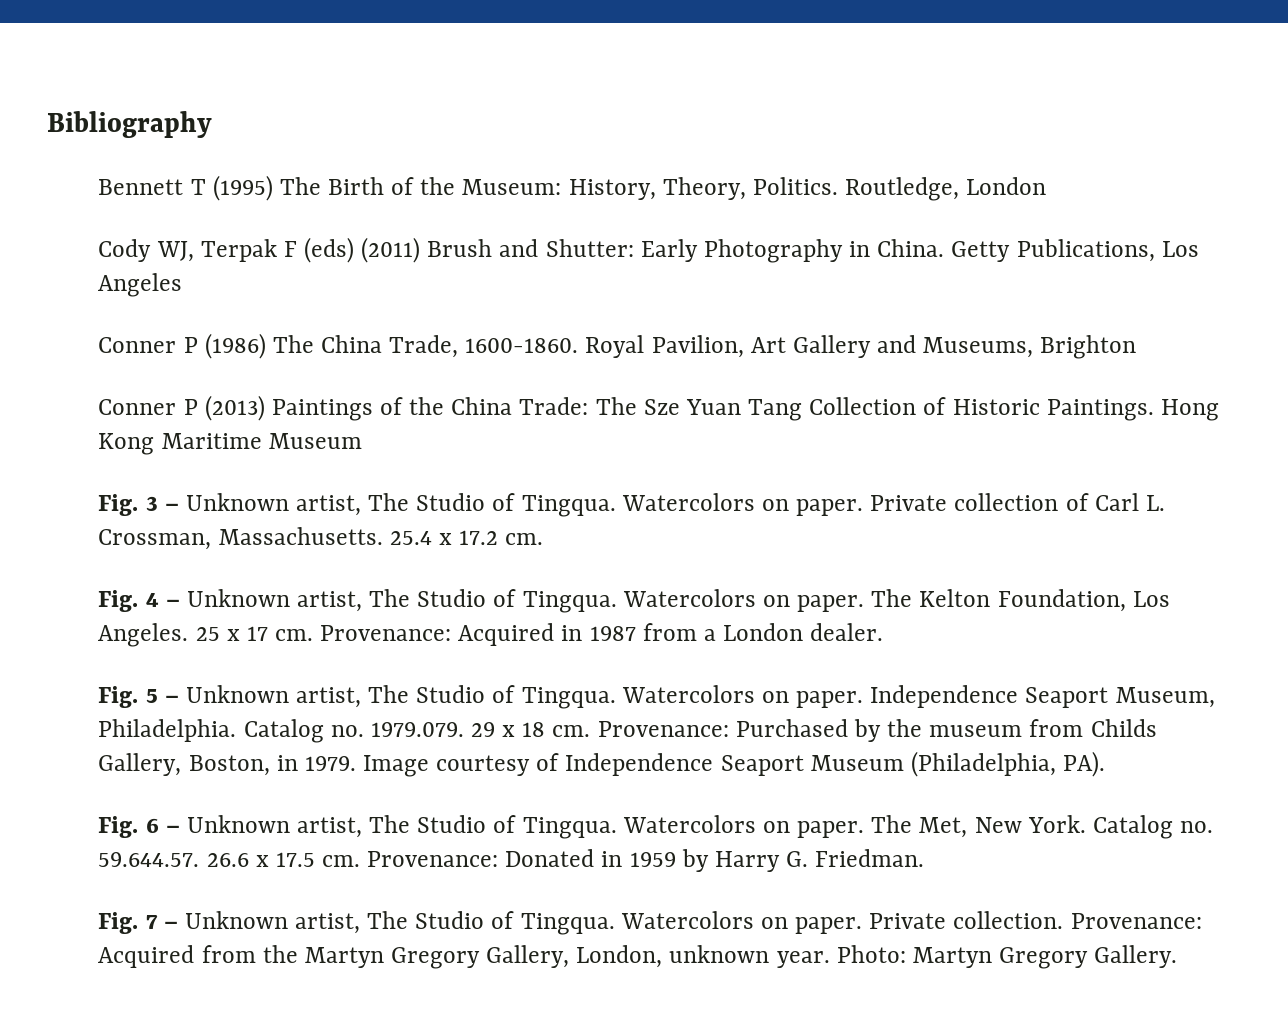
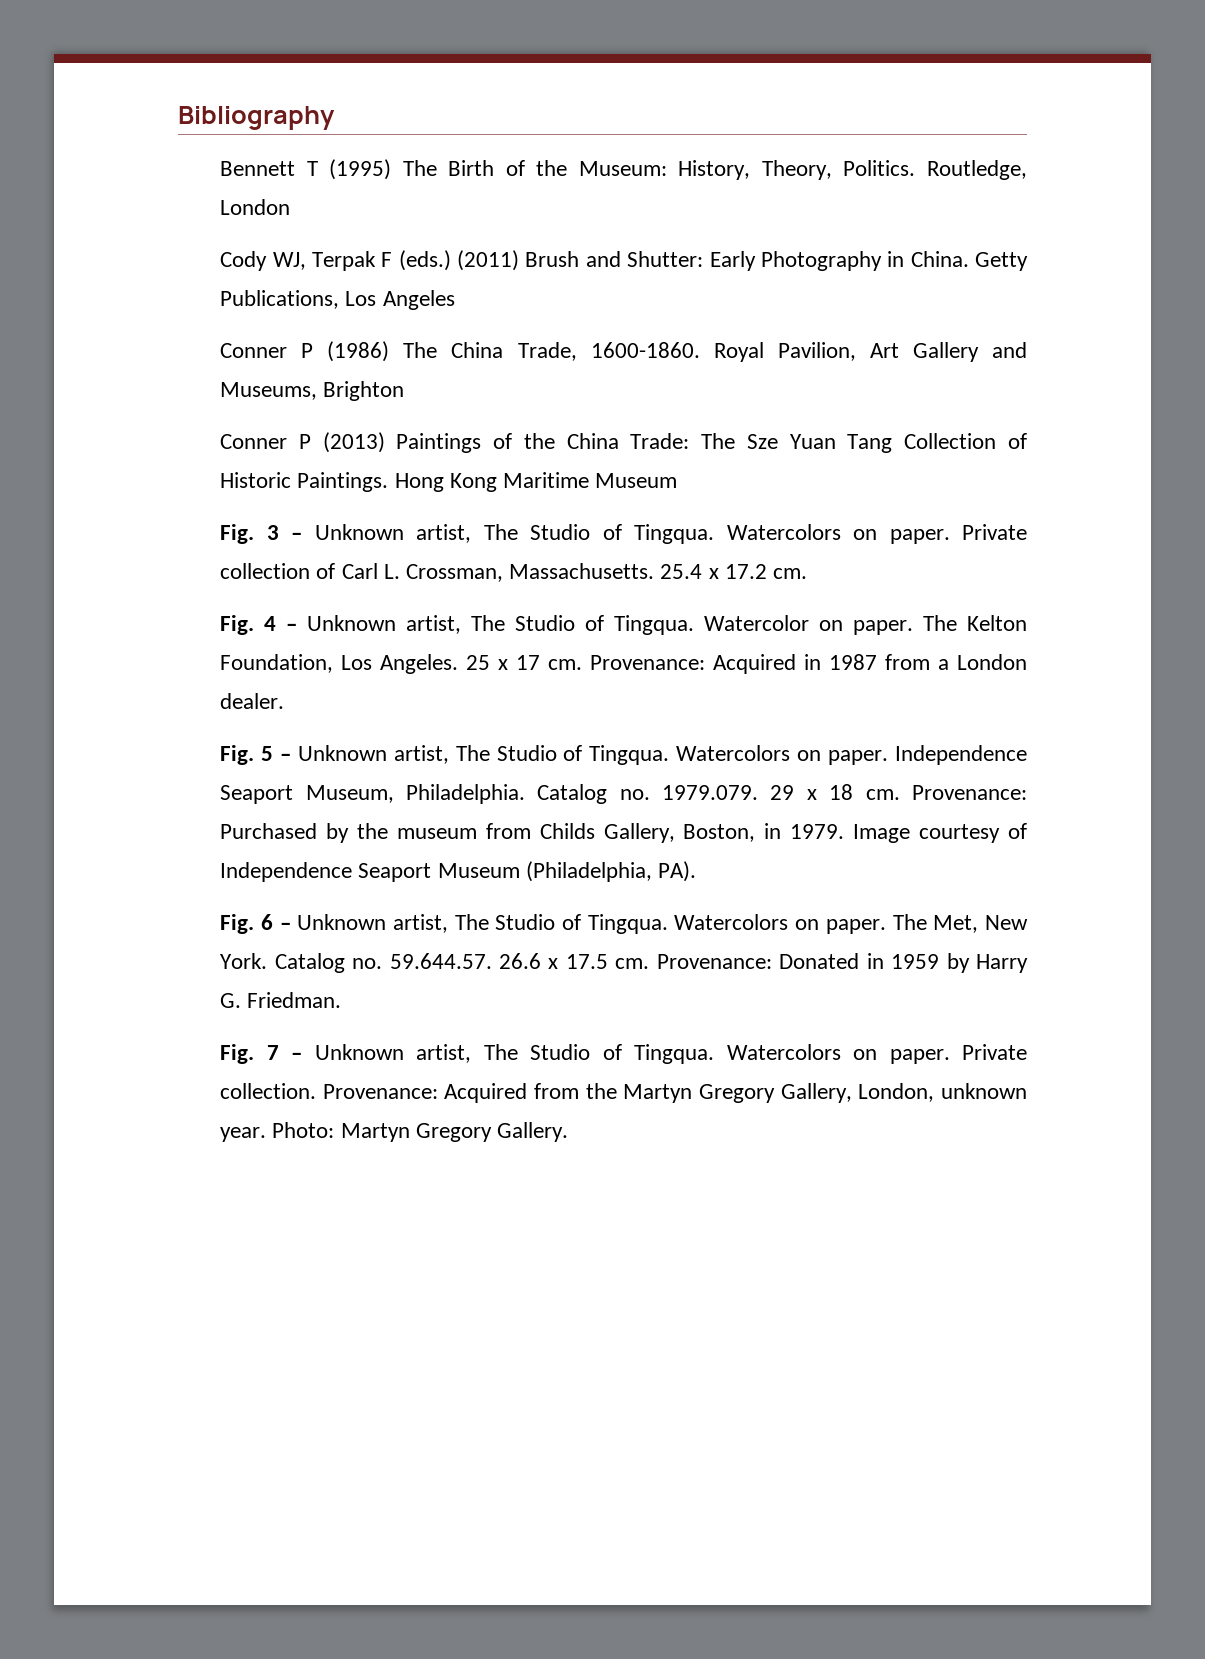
[304,237,355,263] (eds) -> [398,250,451,271] (eds.)
[622,589,756,607] Watercolors -> [704,615,810,631] Watercolor

